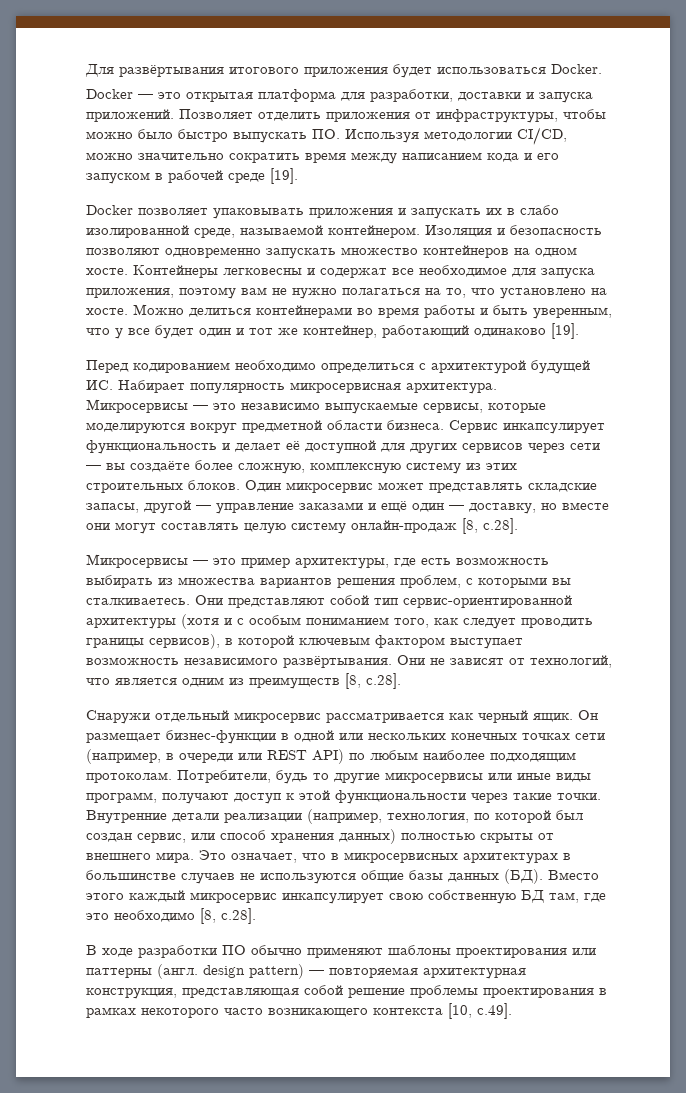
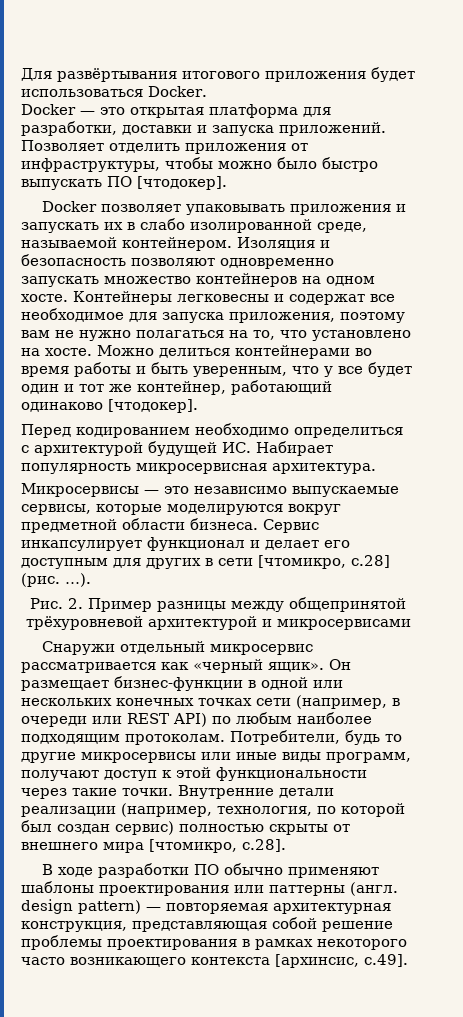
[312,127,567,145] [86,152,559,164] [86,168,298,184] ПО. Используя методологии CI/CD, можно значительно сократить время между написанием кода и его запуском в рабочей среде [19]. -> [107,176,227,190] ПО [чтодокер].
[551,323,579,339] [19]. -> [108,399,198,413] [чтодокер].
[86,440,217,454] функциональность -> [147,537,245,551] функционал
[286,440,600,454] [86,460,517,474] [86,480,597,493] [86,500,609,514] [86,518,518,534] [86,554,549,569] [86,575,571,588] [86,595,572,608] [86,614,593,629] [86,634,523,649] [86,655,612,668] [86,673,401,689] её доступной для других сервисов через сети — вы создаёте более сложную, комплексную систему из этих строительных блоков. Один микросервис может представлять складские запасы, другой — управление заказами и ещё один — доставку, но вместе они могут составлять целую систему онлайн-продаж [8, с.28]. // Микросервисы — это пример архитектуры, где есть возможность выбирать из множества вариантов решения проблем, с которыми вы сталкиваетесь. Они представляют собой тип сервис-ориентированной архитектуры (хотя и с особым пониманием того, как следует проводить границы сервисов), в которой ключевым фактором выступает возможность независимого развёртывания. Они не зависят от технологий, что является одним из преимуществ [8, с.28]. -> [324,540,350,548] [21,555,390,569] [21,573,91,587] [30,597,406,612] [25,616,411,630] его доступным для других в сети [чтомикро, с.28] (рис. …). // Рис. 2. Пример разницы между общепринятой трёхуровневой архитектурой и микросервисами
[478,710,573,723] черный ящик. -> [193,659,324,673] «черный ящик».
[137,829,554,844] [86,850,571,864] [86,869,599,884] [86,890,606,904] [86,908,216,924] сервис, или способ хранения данных) полностью скрыты от внешнего мира. Это означает, что в микросервисных архитектурах в большинстве случаев не используются общие базы данных (БД). Вместо этого каждый микросервис инкапсулирует свою собственную БД там, где это необходимо [8, -> [115,821,350,835] [21,839,237,853] сервис) полностью скрыты от внешнего мира [чтомикро,
[448,1003,472,1019] [10, -> [275,954,359,968] [архинсис,

